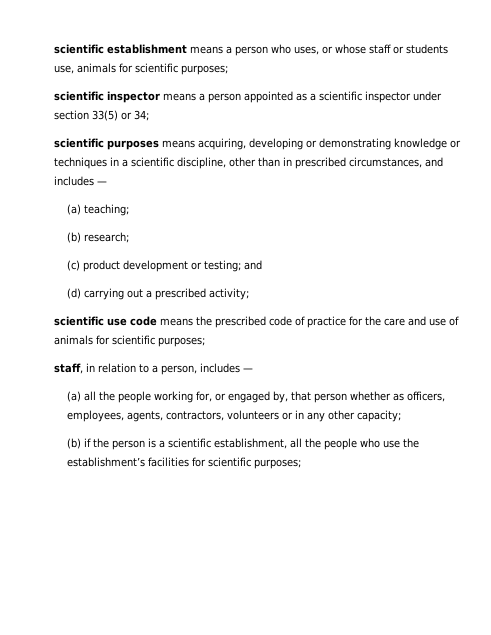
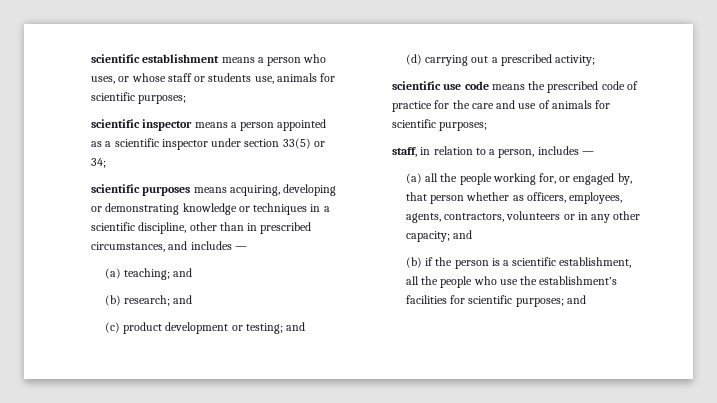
(129, 210) none -> [173,268,193,277] and
(129, 237) none -> [173,295,193,304] and
(401, 416) none -> [453,230,473,239] and
(301, 464) none -> [566,295,586,304] and

